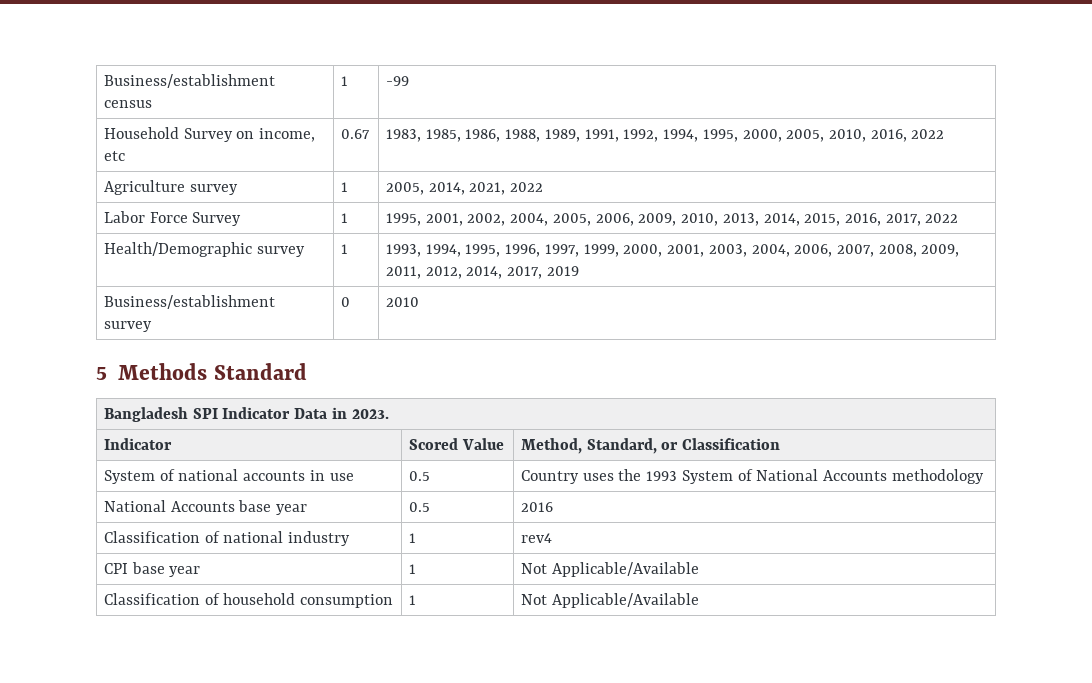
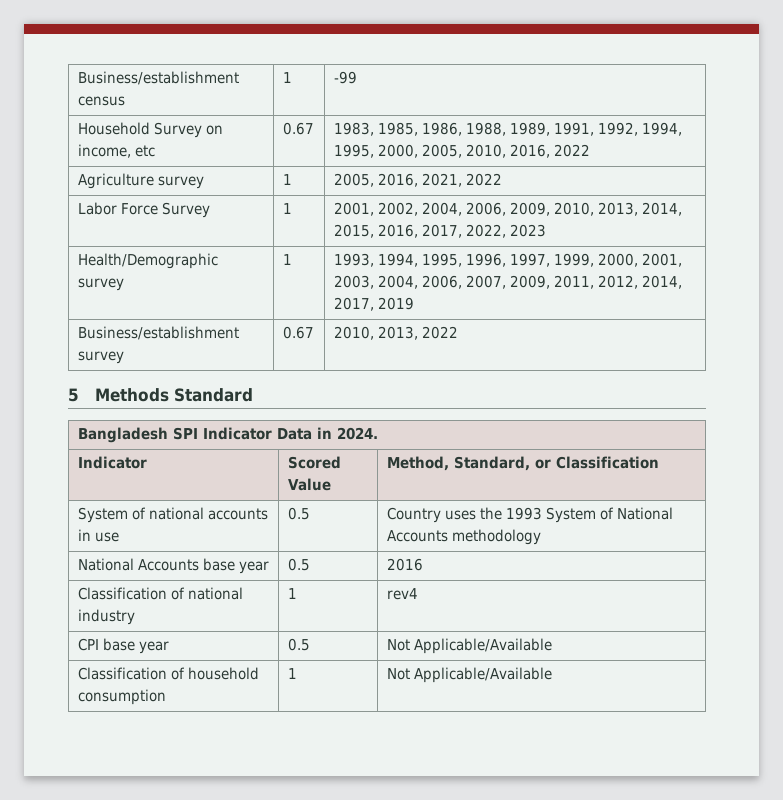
[428,182,465,195] 2014, -> [377,173,418,187] 2016,
[385,213,421,226] 1995, -> (292, 208) none
[552,213,591,226] 2005, -> (462, 209) none
[925,213,959,223] 2022 -> [465,224,546,238] 2022, 2023
[878,244,917,257] 2008, -> (506, 282) none
[340,297,350,307] [385,297,419,307] 0 | 2010 -> [282,326,314,339] [333,326,458,340] 0.67 | 2010, 2013, 2022
[351,409,389,419] 2023. -> [336,427,378,440] 2024.
[408,564,416,574] 1 -> [287,638,310,651] 0.5

